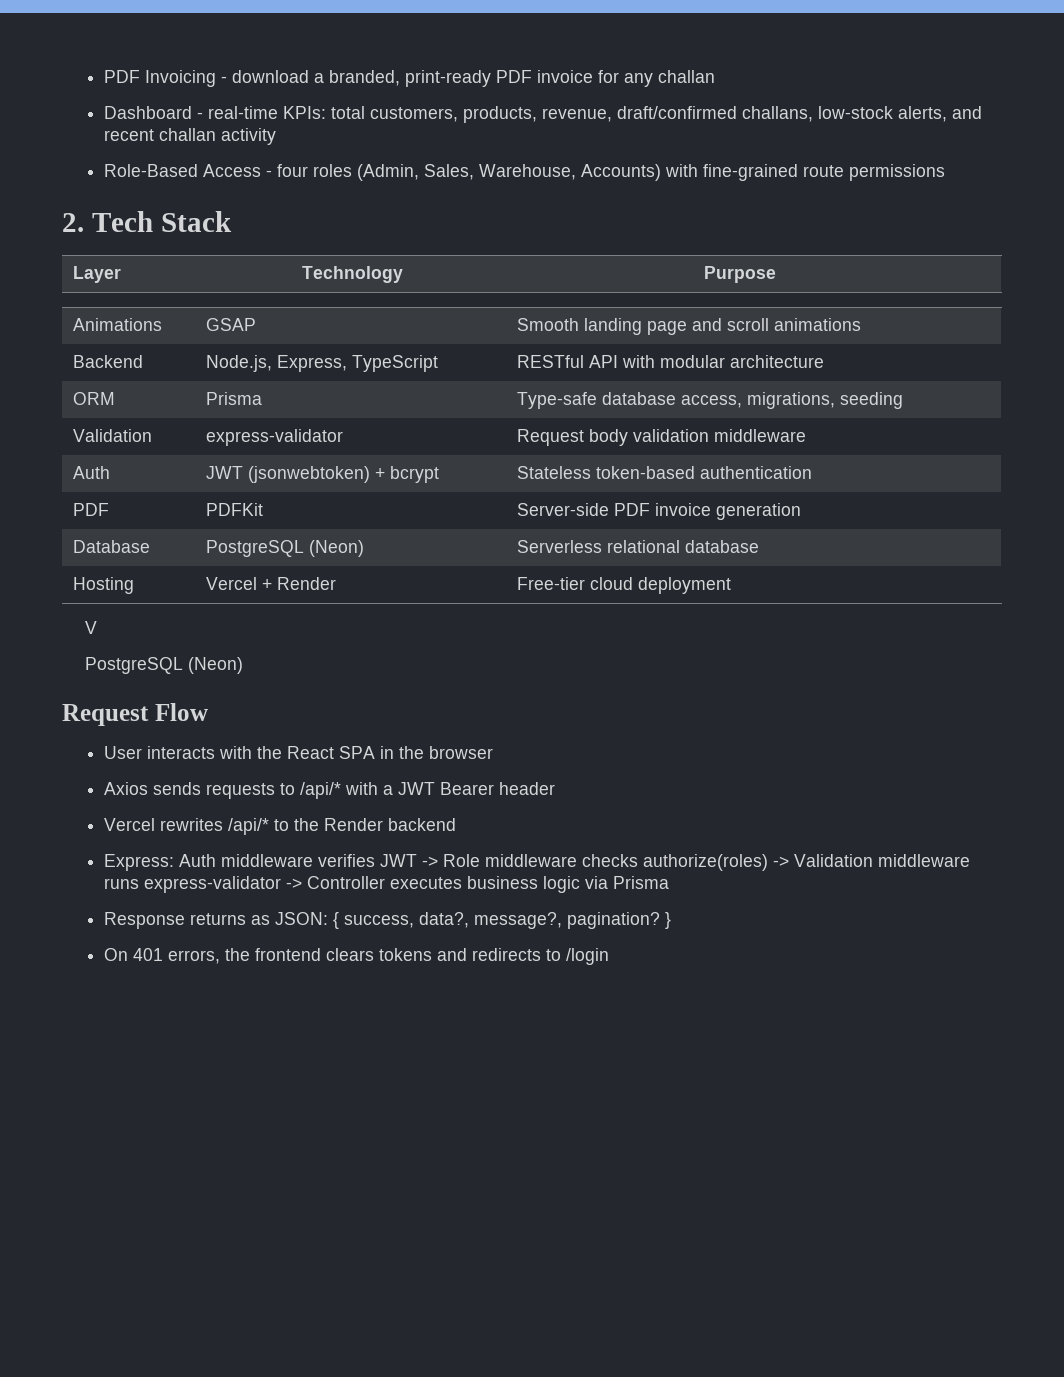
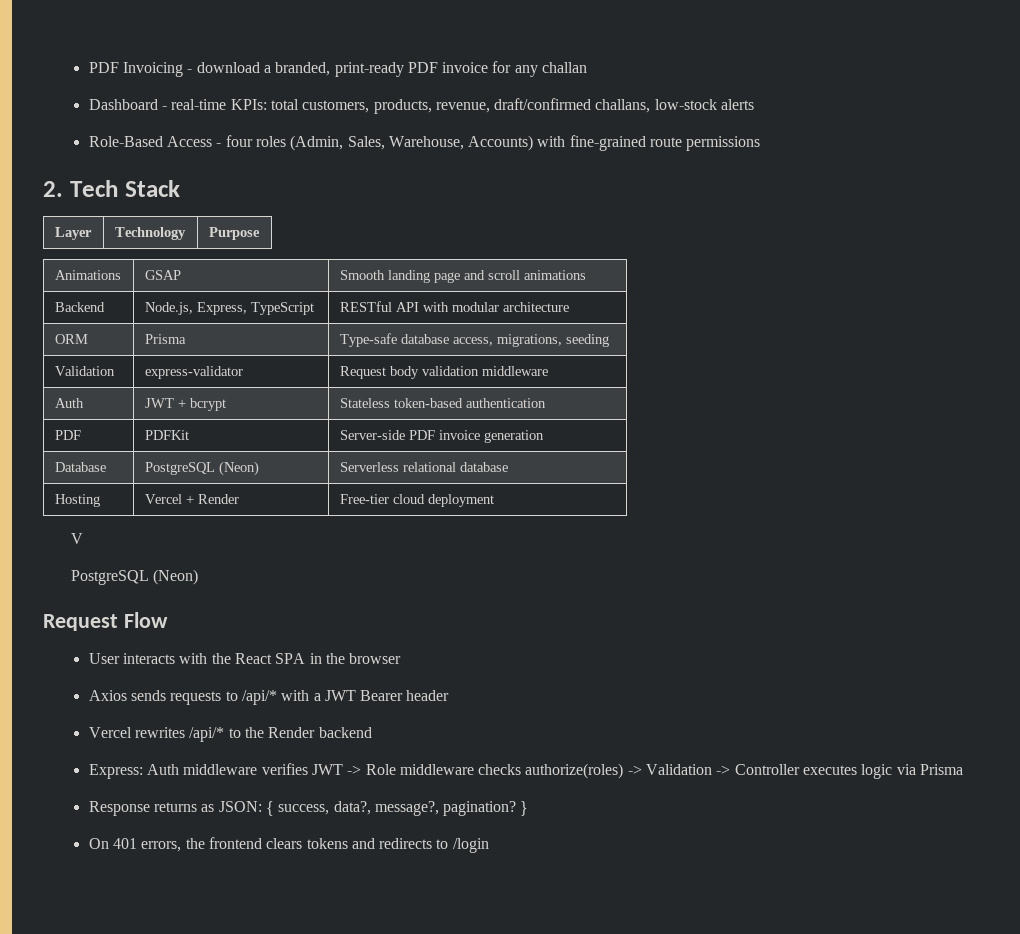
[898,106,983,122] [104,128,277,145] alerts, and recent challan activity -> [721,99,755,110] alerts
[247,466,370,483] (jsonwebtoken) -> (174, 403) none
[878,854,971,867] [104,876,282,893] middleware runs express-validator -> (713, 769) none
[467,876,539,889] business -> (858, 770) none

